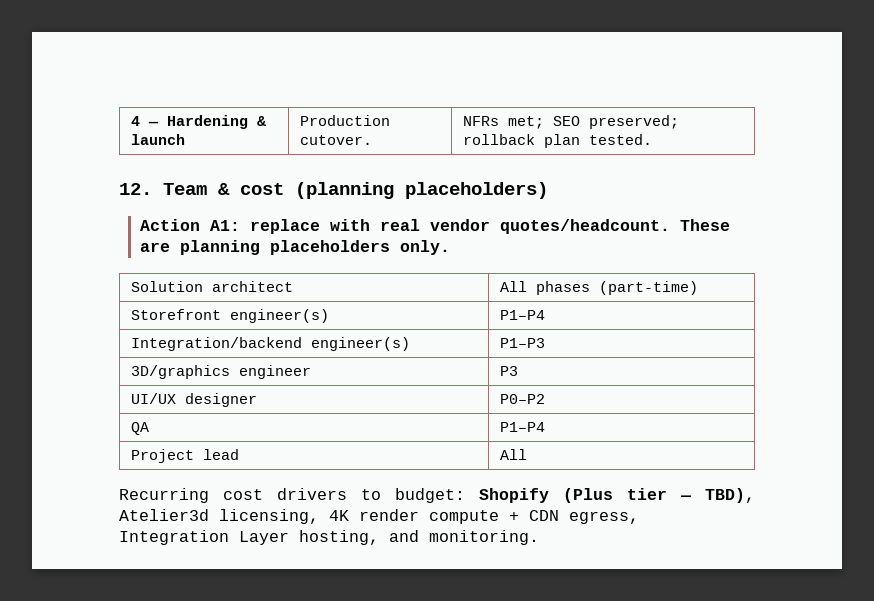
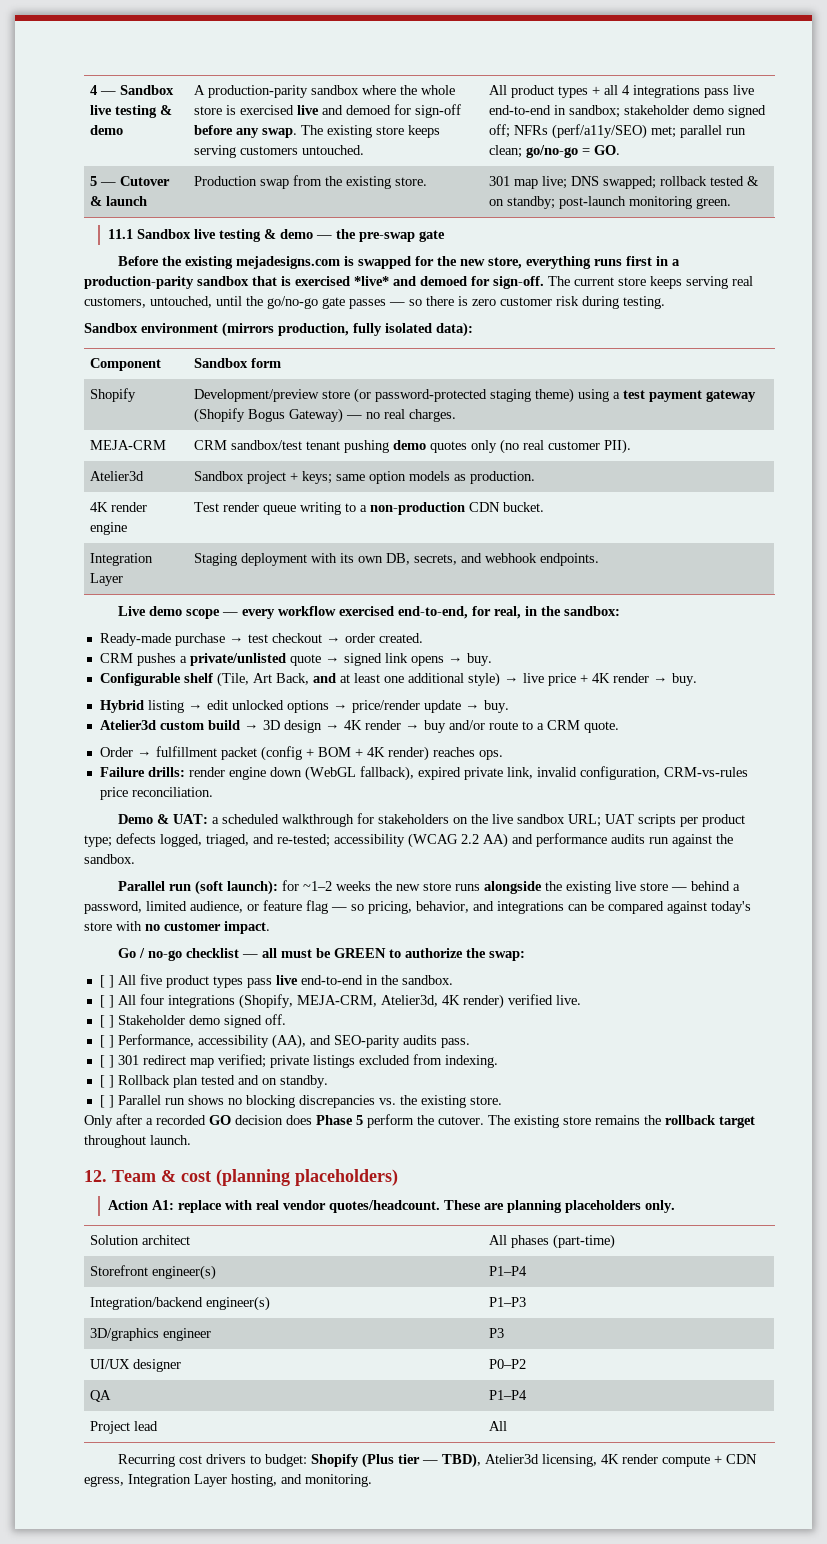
[167,115,267,129] [131,134,186,145] [300,115,391,126] [300,135,373,145] [463,115,680,129] [463,134,653,148] Hardening & launch | Production cutover. | NFRs met; SEO preserved; rollback plan tested. -> [120,85,175,95] [90,105,173,118] [90,125,124,135] [194,85,456,98] [194,104,462,118] [194,125,441,138] [194,145,365,158] [489,85,755,98] [489,105,767,118] [489,124,747,139] [489,145,621,158] [90,176,171,186] [90,196,148,206] [194,175,428,189] [489,176,760,189] [489,196,732,209] [108,229,446,242] [118,256,681,269] [84,276,753,289] [84,296,665,309] [84,322,473,337] [90,358,162,371] [194,358,282,368] [90,388,137,402] [194,388,757,403] [194,408,457,423] [90,440,167,450] [194,439,632,454] [90,471,145,481] [194,471,536,484] [90,502,148,512] [90,522,128,535] [194,502,545,515] [90,553,154,566] [90,573,124,586] [194,553,600,566] [118,606,621,619] [99,633,423,646] [99,653,492,666] [99,672,697,687] [99,700,509,713] [99,720,619,733] [99,746,503,761] [99,766,748,781] [99,787,213,800] [118,813,746,827] [84,833,733,848] [84,854,135,864] [118,880,741,895] [84,900,751,914] [84,921,270,934] [118,948,526,961] [99,974,453,988] [99,994,581,1009] [99,1014,286,1028] [99,1034,470,1049] [99,1054,498,1068] [99,1075,328,1088] [99,1095,502,1108] [84,1114,755,1128] [84,1135,191,1148] Sandbox live testing & demo | A production-parity sandbox where the whole store is exercised live and demoed for sign-off before any swap. The existing store keeps serving customers untouched. | All product types + all 4 integrations pass live end-to-end in sandbox; stakeholder demo signed off; NFRs (perf/a11y/SEO) met; parallel run clean; go/no-go = GO. // 5 — Cutover & launch | Production swap from the existing store. | 301 map live; DNS swapped; rollback tested & on standby; post-launch monitoring green. // 11.1 Sandbox live testing & demo — the pre-swap gate // Before the existing mejadesigns.com is swapped for the new store, everything runs first in a production-parity sandbox that is exercised *live* and demoed for sign-off. The current store keeps serving real customers, untouched, until the go/no-go gate passes — so there is zero customer risk during testing. // Sandbox environment (mirrors production, fully isolated data): // Component | Sandbox form // Shopify | Development/preview store (or password-protected staging theme) using a test payment gateway (Shopify Bogus Gateway) — no real charges. // MEJA‑CRM | CRM sandbox/test tenant pushing demo quotes only (no real customer PII). // Atelier3d | Sandbox project + keys; same option models as production. // 4K render engine | Test render queue writing to a non-production CDN bucket. // Integration Layer | Staging deployment with its own DB, secrets, and webhook endpoints. // Live demo scope — every workflow exercised end-to-end, for real, in the sandbox: // Ready-made purchase → test checkout → order created. // CRM pushes a private/unlisted quote → signed link opens → buy. // Configurable shelf (Tile, Art Back, and at least one additional style) → live price + 4K render → buy. // Hybrid listing → edit unlocked options → price/render update → buy. // Atelier3d custom build → 3D design → 4K render → buy and/or route to a CRM quote. // Order → fulfillment packet (config + BOM + 4K render) reaches ops. // Failure drills: render engine down (WebGL fallback), expired private link, invalid configuration, CRM-vs-rules price reconciliation. // Demo & UAT: a scheduled walkthrough for stakeholders on the live sandbox URL; UAT scripts per product type; defects logged, triaged, and re-tested; accessibility (WCAG 2.2 AA) and performance audits run against the sandbox. // Parallel run (soft launch): for ~1–2 weeks the new store runs alongside the existing live store — behind a password, limited audience, or feature flag — so pricing, behavior, and integrations can be compared against today's store with no customer impact. // Go / no-go checklist — all must be GREEN to authorize the swap: // [ ] All five product types pass live end-to-end in the sandbox. // [ ] All four integrations (Shopify, MEJA‑CRM, Atelier3d, 4K render) verified live. // [ ] Stakeholder demo signed off. // [ ] Performance, accessibility (AA), and SEO-parity audits pass. // [ ] 301 redirect map verified; private listings excluded from indexing. // [ ] Rollback plan tested and on standby. // [ ] Parallel run shows no blocking discrepancies vs. the existing store. // Only after a recorded GO decision does Phase 5 perform the cutover. The existing store remains the rollback target throughout launch.

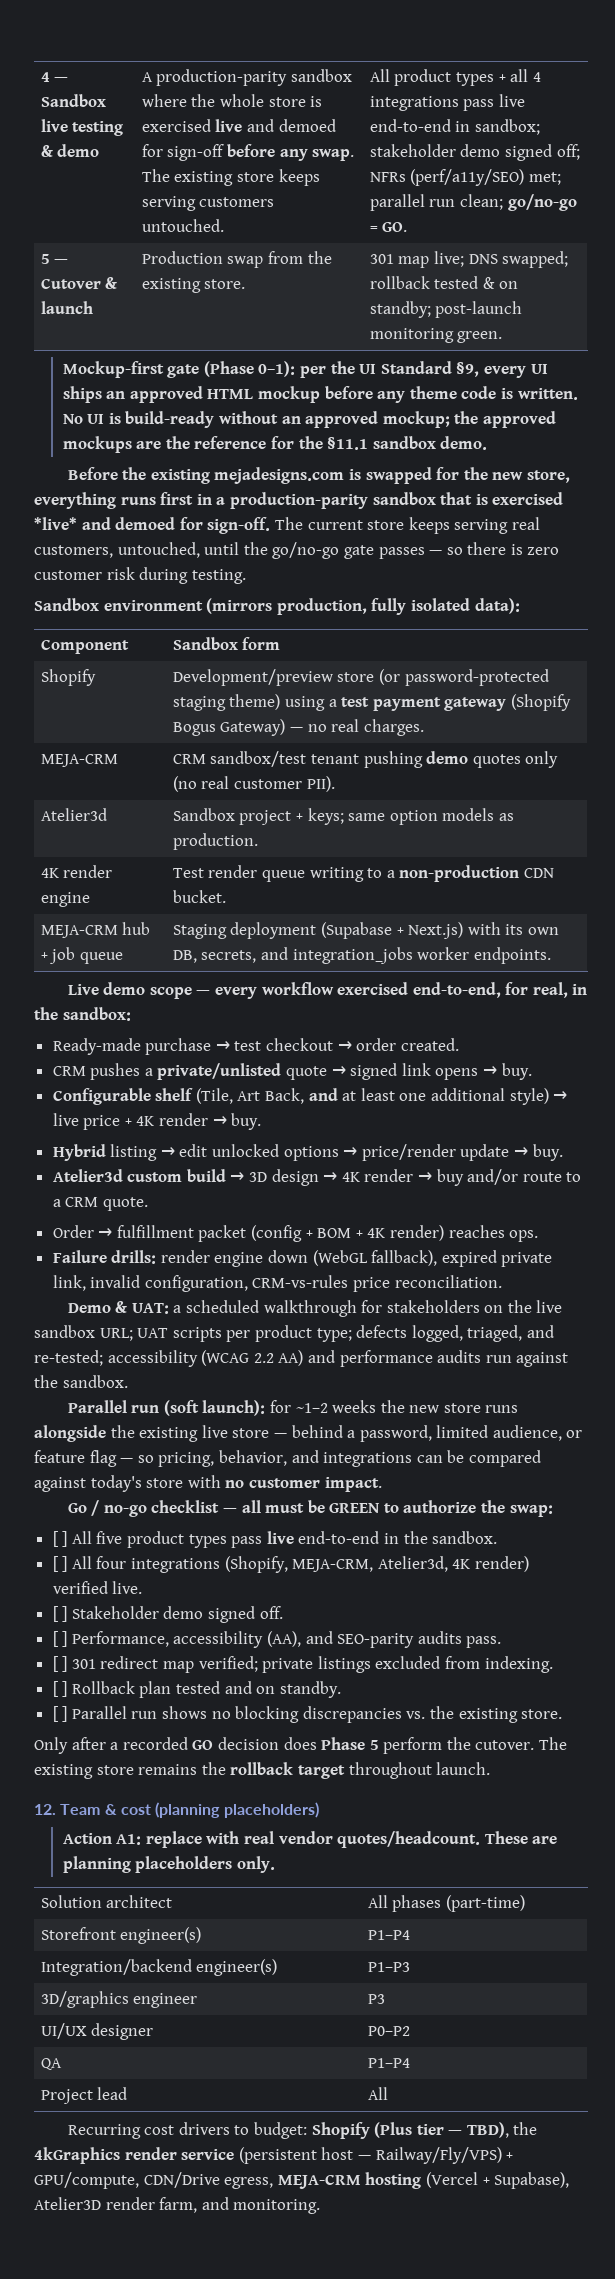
[108,229,446,242] 11.1 Sandbox live testing & demo — the pre-swap gate -> [62,361,548,378] [62,386,578,403] [62,411,556,428] [62,436,488,453] Mockup-first gate (Phase 0–1): per the UI Standard §9, every UI ships an approved HTML mockup before any theme code is written. No UI is build-ready without an approved mockup; the approved mockups are the reference for the §11.1 sandbox demo.
[90,553,154,566] [90,573,124,586] Integration Layer -> [40,922,151,938] [40,947,124,964] MEJA‑CRM hub + job queue
(308, 559) none -> [321,922,464,939] (Supabase + Next.js)
[485,553,538,563] webhook -> [292,947,470,964] integration_jobs worker
[485,1454,758,1467] [84,1474,277,1487] Atelier3d licensing, 4K render compute + CDN egress, Integration Layer hosting, -> [513,2122,538,2135] [34,2147,514,2164] [34,2172,570,2189] [34,2197,198,2213] the 4kGraphics render service (persistent host — Railway/Fly/VPS) + GPU/compute, CDN/Drive egress, MEJA‑CRM hosting (Vercel + Supabase), Atelier3D render farm,

